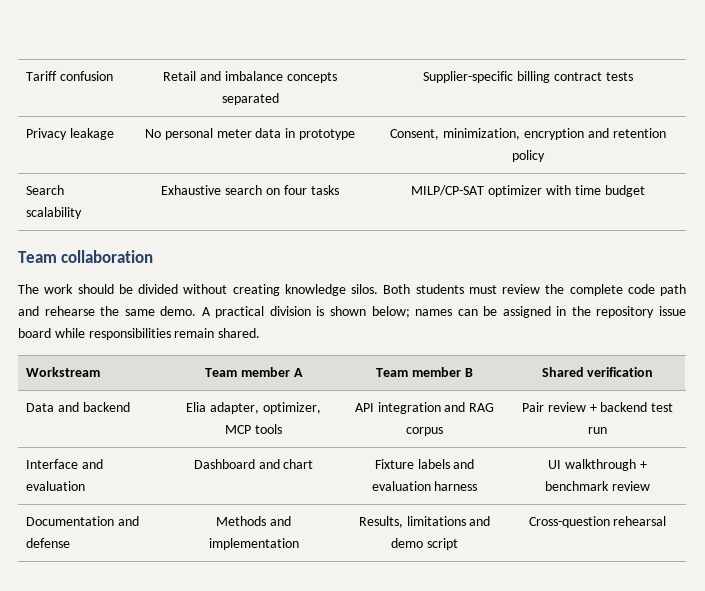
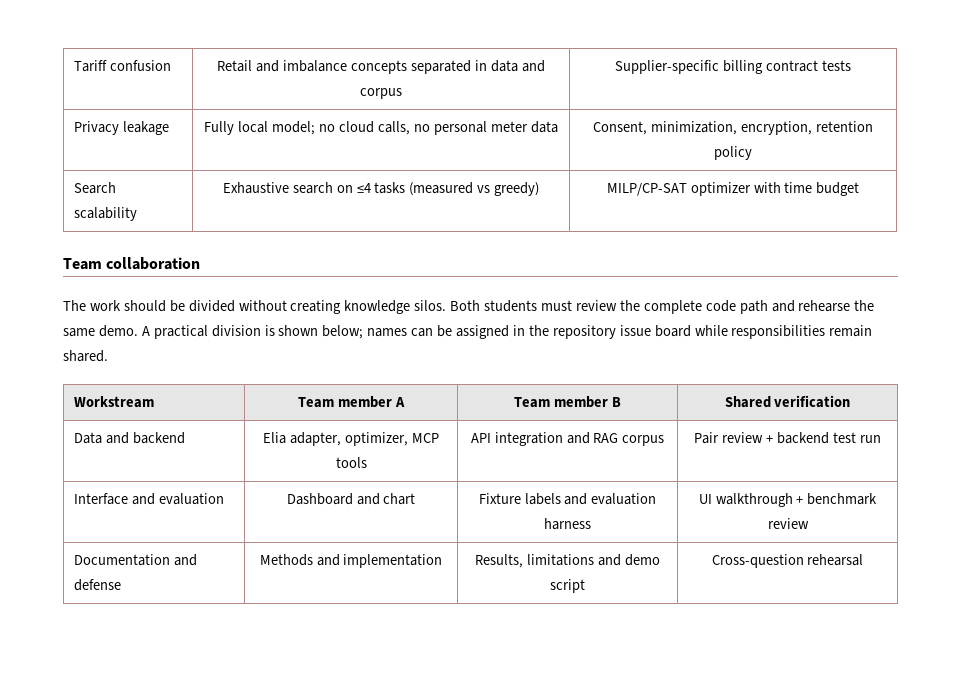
(279, 99) none -> [474,60,545,72] [360,88,402,99] in data and corpus
[145,129,162,138] No -> [204,121,430,135] Fully local model; no cloud calls, no
[285,128,355,140] in prototype -> (558, 127) none
[524,128,609,140] encryption and -> [740,121,812,135] encryption,
[283,185,307,195] four -> [356,183,371,193] ≤4
(339, 190) none -> [409,182,540,196] (measured vs greedy)

